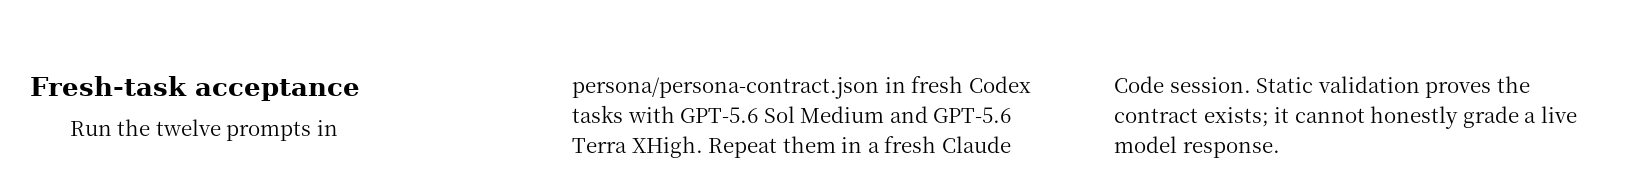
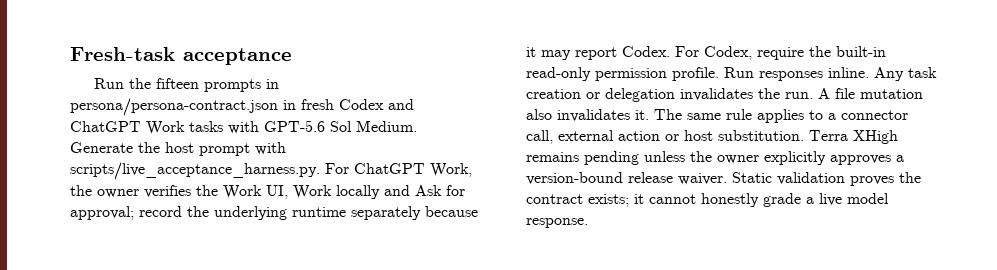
[155,119,221,136] twelve -> [156,78,200,89] fifteen
(1031, 84) none -> [388,99,414,110] [70,121,185,135] and ChatGPT Work
[800,106,1012,123] [572,136,1011,158] [1114,76,1251,93] Medium and GPT-5.6 Terra XHigh. Repeat them in a fresh Claude Code session. -> [356,120,417,132] [70,142,286,156] [70,162,472,180] [70,185,465,199] [70,206,478,220] [526,46,886,60] [526,67,937,81] [526,88,923,102] [526,109,908,123] [526,130,898,144] [526,151,904,165] [526,172,727,185] Medium. Generate the host prompt with scripts/live_acceptance_harness.py. For ChatGPT Work, the owner verifies the Work UI, Work locally and Ask for approval; record the underlying runtime separately because it may report Codex. For Codex, require the built-in read-only permission profile. Run responses inline. Any task creation or delegation invalidates the run. A file mutation also invalidates it. The same rule applies to a connector call, external action or host substitution. Terra XHigh remains pending unless the owner explicitly approves a version-bound release waiver.

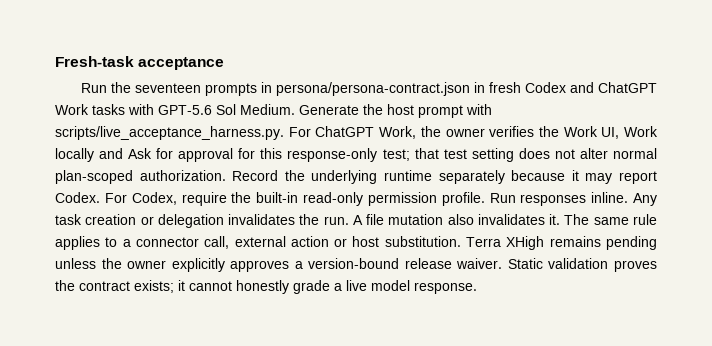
[156,78,200,89] fifteen -> [134,83,201,93] seventeen
[70,206,182,220] approval; record -> [178,148,657,162] [55,170,279,184] approval for this response-only test; that test setting does not alter normal plan-scoped authorization. Record

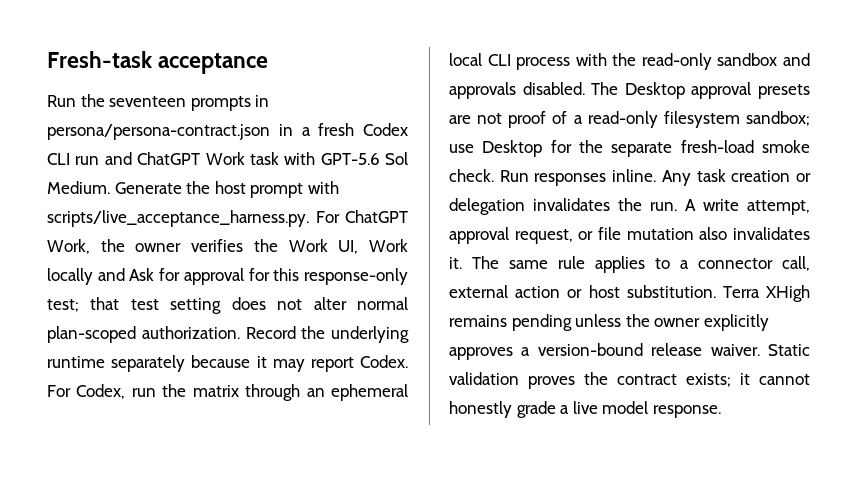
(485, 87) none -> [301,127,311,136] a
(566, 87) none -> [47,153,100,165] CLI run
[92,104,125,115] tasks -> [249,152,279,165] task
[181,192,485,206] require the built-in read-only permission profile. -> [131,384,408,401] [449,53,810,70] [449,82,810,99] [449,111,810,128] [449,140,810,157] [449,169,494,182] run the matrix through an ephemeral local CLI process with the read-only sandbox and approvals disabled. The Desktop approval presets are not proof of a read-only filesystem sandbox; use Desktop for the separate fresh-load smoke check.
(363, 220) none -> [703,199,810,215] [449,227,594,244] write attempt, approval request, or

